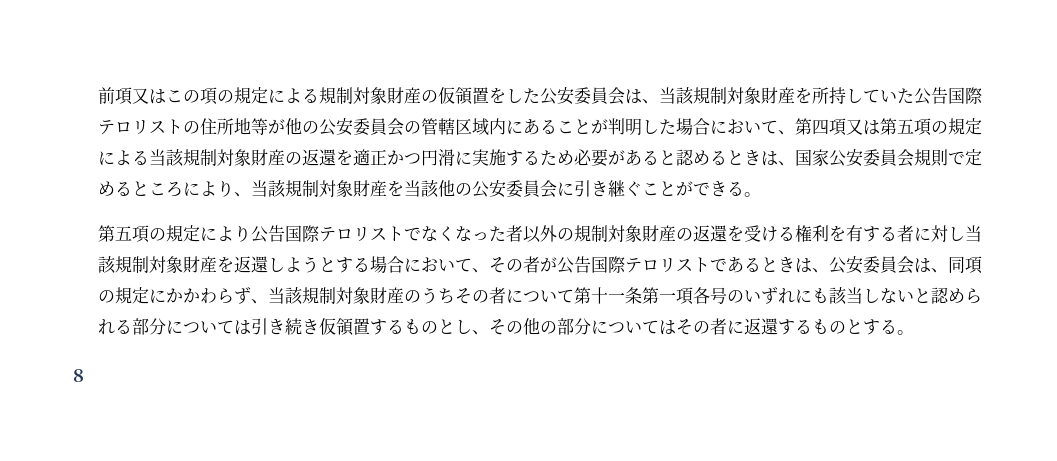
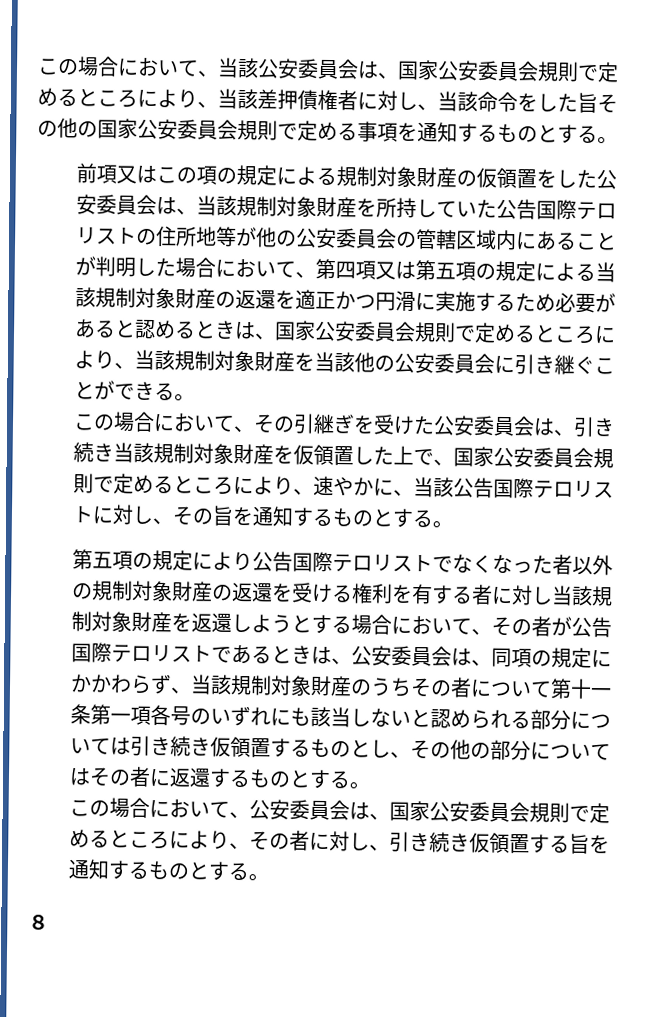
(98, 95) none -> [37,56,619,83] [37,87,618,114] [37,117,618,145] この場合において、当該公安委員会は、国家公安委員会規則で定めるところにより、当該差押債権者に対し、当該命令をした旨その他の国家公安委員会規則で定める事項を通知するものとする。 //
(762, 194) none -> [72,411,615,438] [72,442,614,469] [72,473,614,499] [71,504,453,529] // この場合において、その引継ぎを受けた公安委員会は、引き続き当該規制対象財産を仮領置した上で、国家公安委員会規則で定めるところにより、速やかに、当該公告国際テロリストに対し、その旨を通知するものとする。
(915, 332) none -> [68,797,610,824] [68,829,610,854] [67,859,269,882] // この場合において、公安委員会は、国家公安委員会規則で定めるところにより、その者に対し、引き続き仮領置する旨を通知するものとする。

